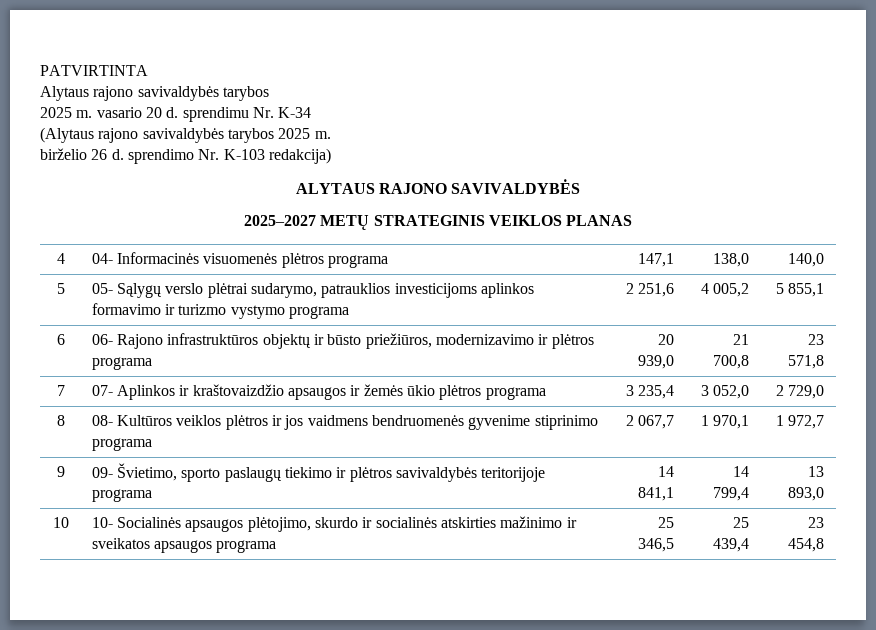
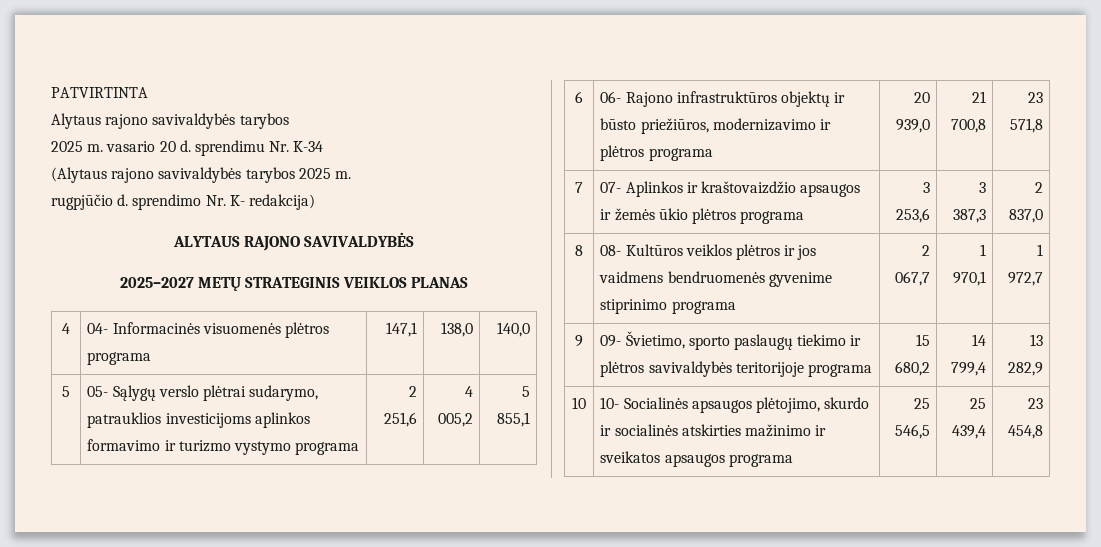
[40,148,108,160] birželio 26 -> [51,194,113,210] rugpjūčio
[223,149,265,160] K-103 -> [229,195,245,206] K-
[638,385,675,399] [700,385,750,399] [775,385,825,399] 235,4 | 3 052,0 | 2 729,0 -> [895,208,930,223] [978,182,986,193] [952,209,986,223] [1034,182,1043,193] [1008,209,1043,223] 253,6 | 3 387,3 | 2 837,0
[658,466,675,477] [638,487,675,501] 14 841,1 -> [915,334,930,346] [894,361,930,376] 15 680,2
[788,487,825,501] 893,0 -> [1007,362,1043,376] 282,9
[638,538,675,552] 346,5 -> [894,424,930,439] 546,5

